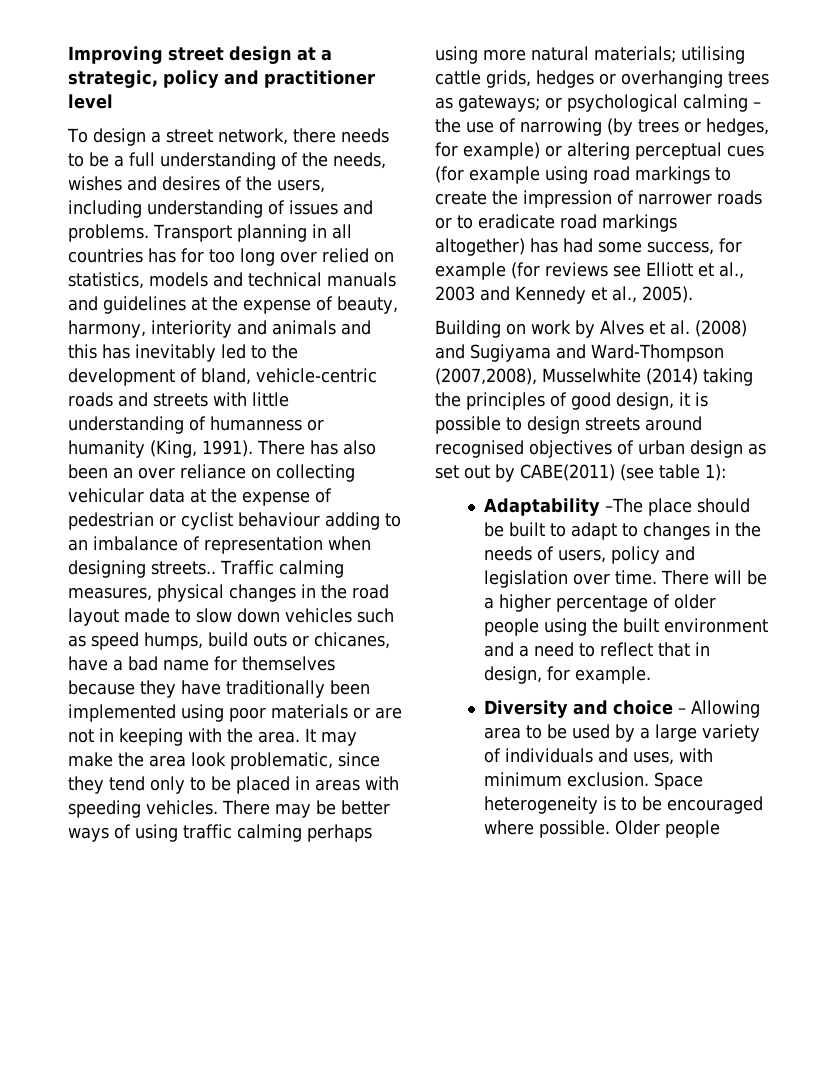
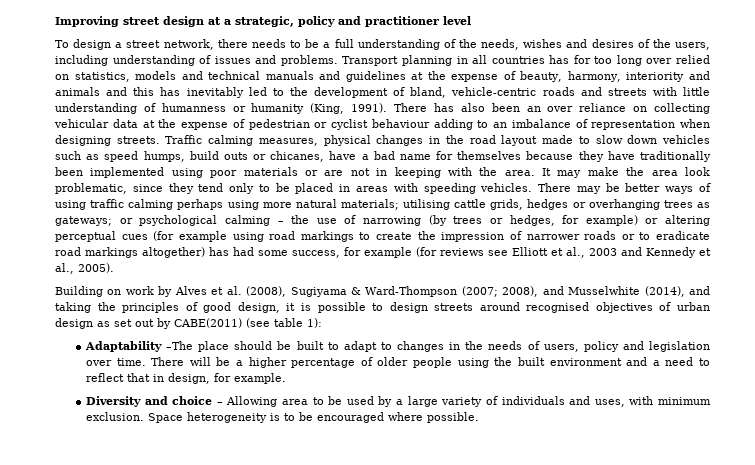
[151,561,216,575] streets.. -> [116,136,160,144] streets.
[695,320,747,337] [435,344,724,362] [435,368,698,385] (2008) and Sugiyama and Ward-Thompson (2007,2008), Musselwhite (2014) -> [246,286,710,297] (2008), Sugiyama & Ward-Thompson (2007; 2008), and Musselwhite (2014), and
[615,820,721,838] Older people -> (479, 417) none

